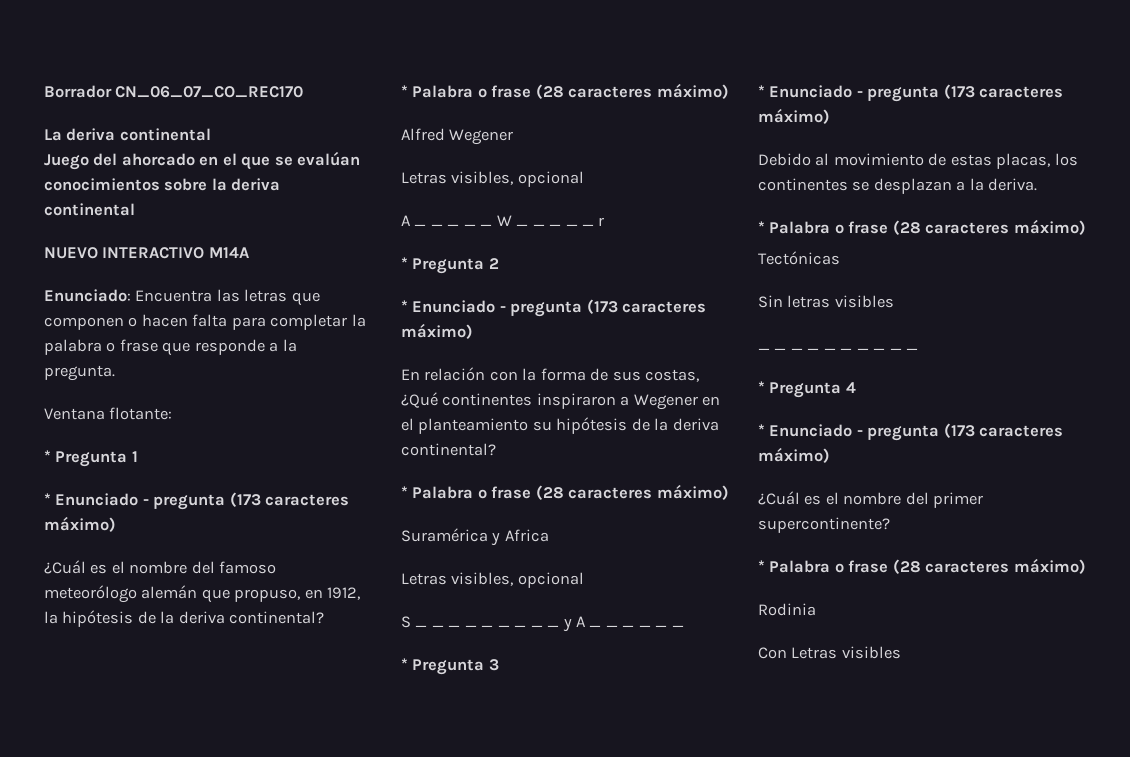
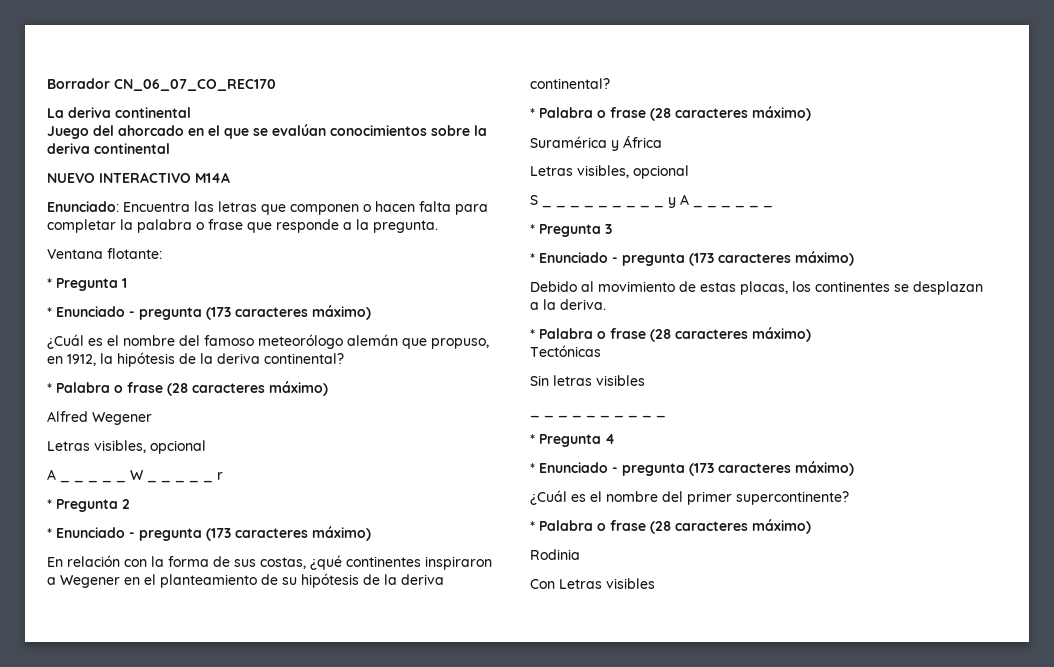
[401,392,438,408] ¿Qué -> [310,555,342,570] ¿qué
(529, 426) none -> [261,574,278,585] de
[504,529,549,542] Africa -> [623,135,662,148] África

